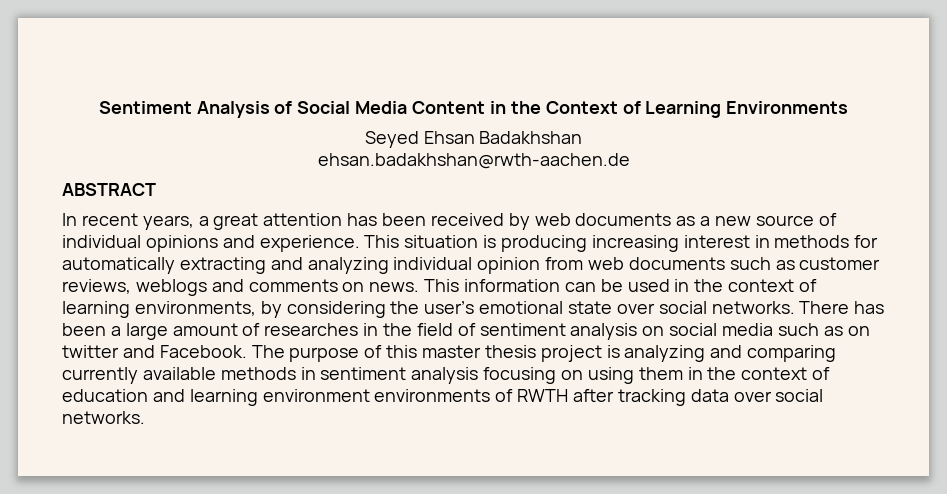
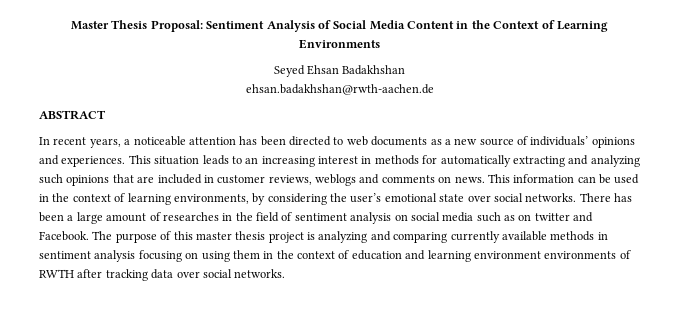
(98, 107) none -> [71,20,203,32] Master Thesis Proposal:
[213,213,259,230] great -> [133,136,186,146] noticeable
[430,213,530,230] received by -> [289,136,344,146] directed to
[62,235,141,248] individual -> [530,136,589,146] individuals’
[259,235,360,252] experience. -> [61,156,126,167] experiences.
[483,235,588,252] is producing -> [202,155,259,165] leads to an
[393,257,795,274] individual opinion from web documents such as -> [39,174,214,186] such opinions that are included in

